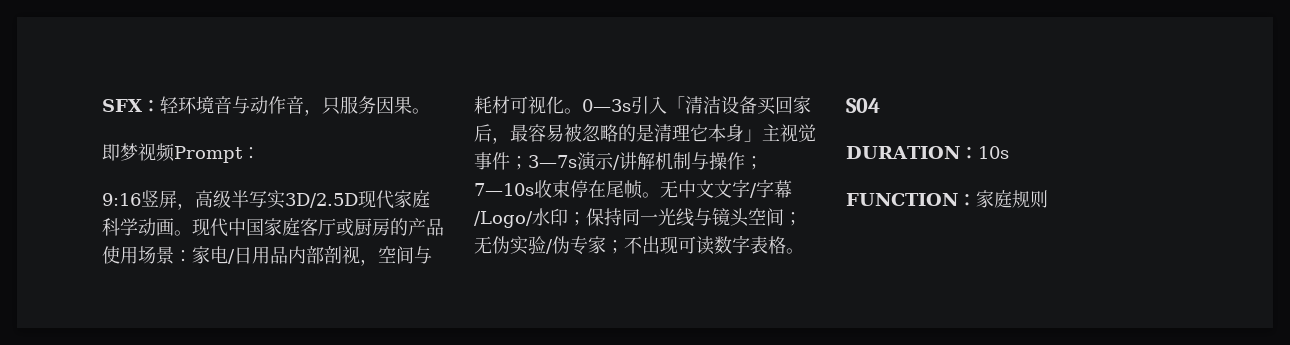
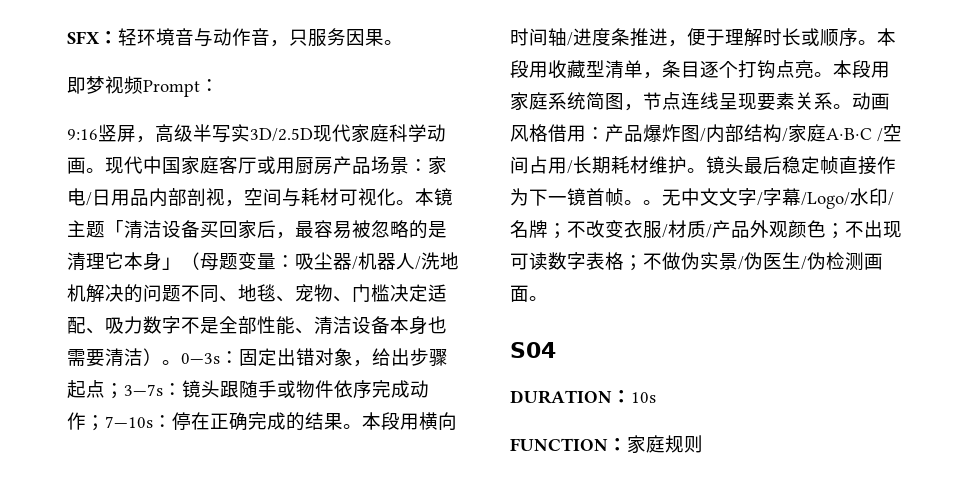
[354,218,444,236] [102,246,138,264] 厨房的产品使用 -> [276,156,371,175] 用厨房产品
[582,96,667,114] 0—3s引入 -> [415,188,453,206] [67,220,105,238] 本镜主题
[762,124,816,142] [474,152,763,171] [474,180,643,199] 主视觉事件；3—7s演示/讲解机制与操作；7—10s收束停在尾帧 -> [181,252,459,271] [67,284,447,303] [67,316,447,335] [67,348,448,367] [67,380,429,399] [67,412,457,431] [510,28,896,47] [510,60,890,79] [510,92,890,111] [510,124,902,143] [510,156,896,175] [510,188,643,206] （母题变量：吸尘器/机器人/洗地机解决的问题不同、地毯、宠物、门槛决定适配、吸力数字不是全部性能、清洁设备本身也需要清洁）。0—3s：固定出错对象，给出步骤起点；3—7s：镜头跟随手或物件依序完成动作；7—10s：停在正确完成的结果。本段用横向时间轴/进度条推进，便于理解时长或顺序。本段用收藏型清单，条目逐个打钩点亮。本段用家庭系统简图，节点连线呈现要素关系。动画风格借用：产品爆炸图/内部结构/家庭A·B·C /空间占用/长期耗材维护。镜头最后稳定帧直接作为下一镜首帧。
[568,208,802,227] [474,236,606,255] ；保持同一光线与镜头空间；无伪实验/伪专家 -> [888,192,894,206] [510,220,826,239] /名牌；不改变衣服/材质/产品外观颜色
(786, 245) none -> [624,252,883,271] [510,285,529,302] ；不做伪实景/伪医生/伪检测画面

